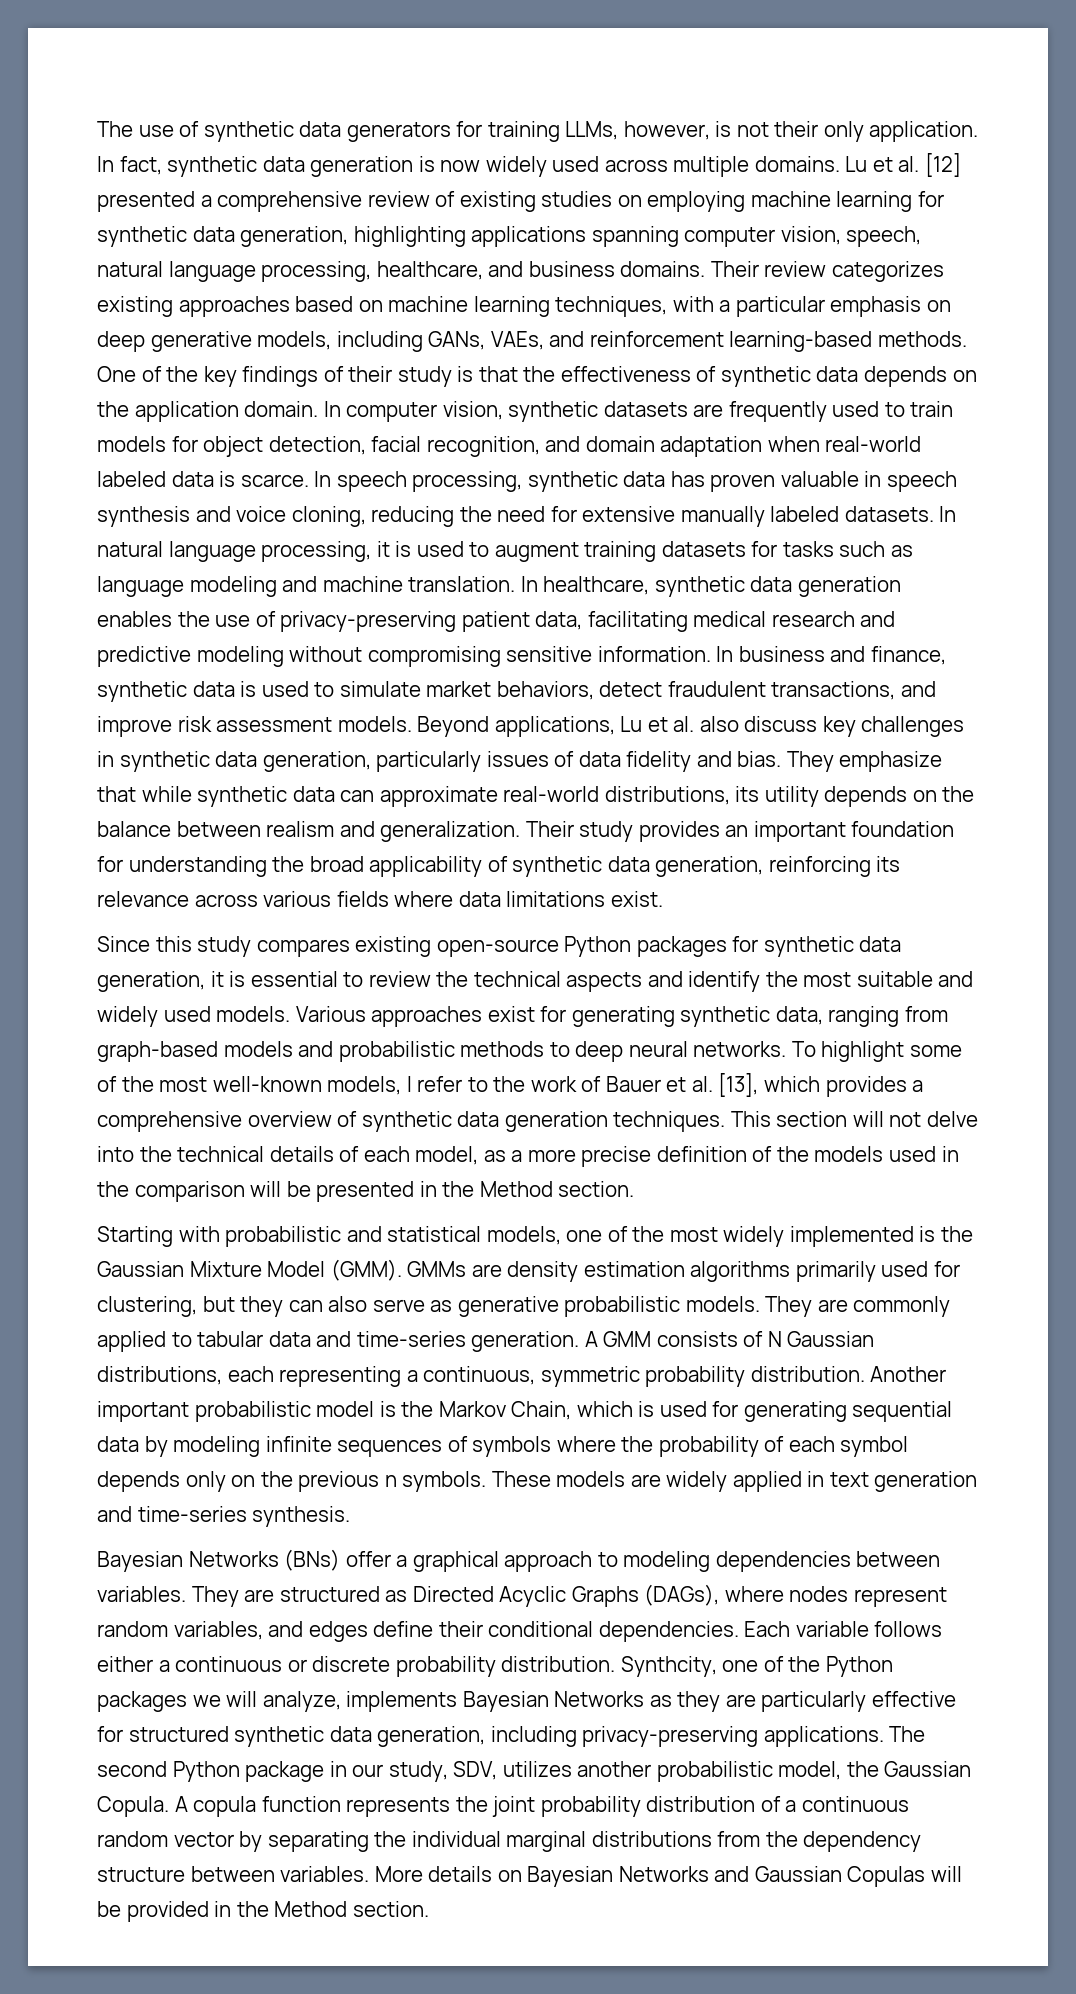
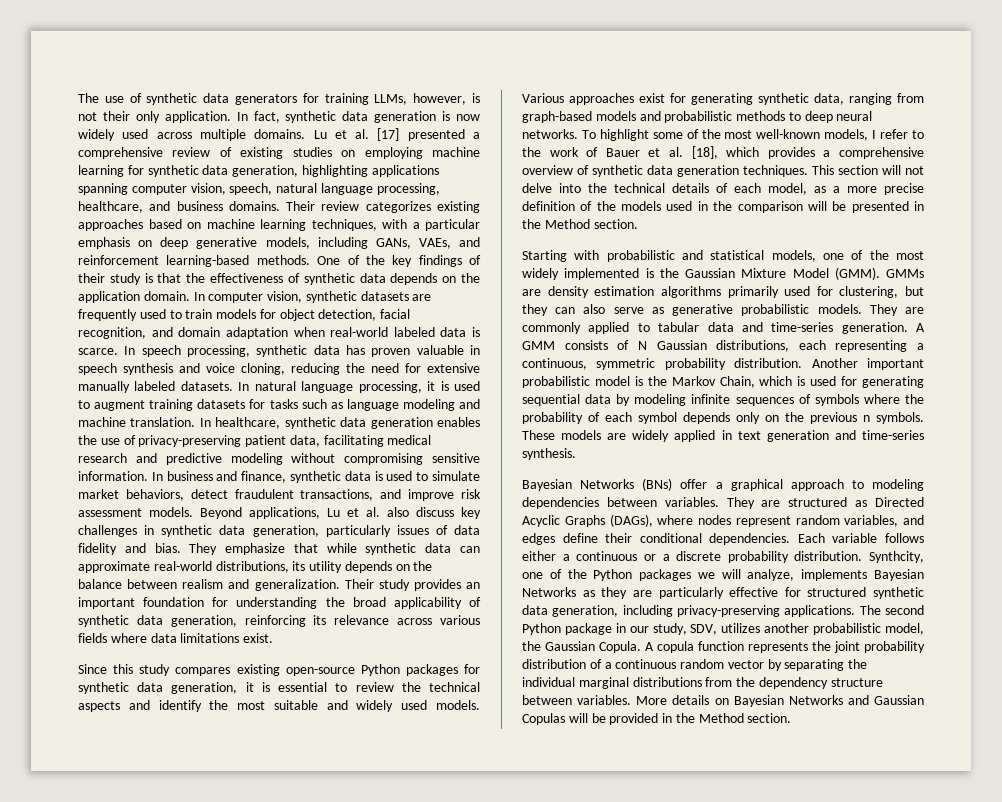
[925,153,962,177] [12] -> [377,128,400,141] [17]
[718,1073,759,1097] [13], -> [691,146,718,159] [18],
(307, 1665) none -> [662,554,670,561] a

